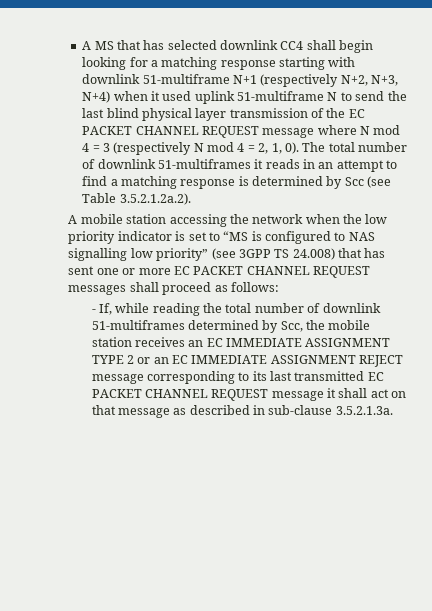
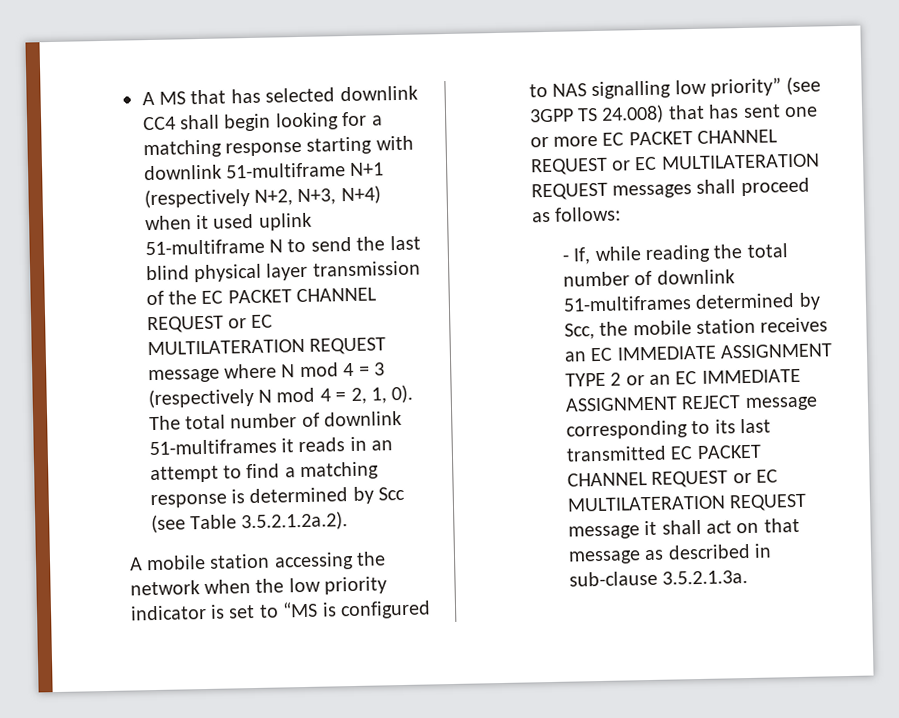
(259, 132) none -> [227,314,274,329] [146,337,386,356] or EC MULTILATERATION REQUEST
(371, 272) none -> [611,153,820,171] [530,182,608,201] or EC MULTILATERATION REQUEST
(269, 395) none -> [732,469,778,484] [566,493,808,512] or EC MULTILATERATION REQUEST

